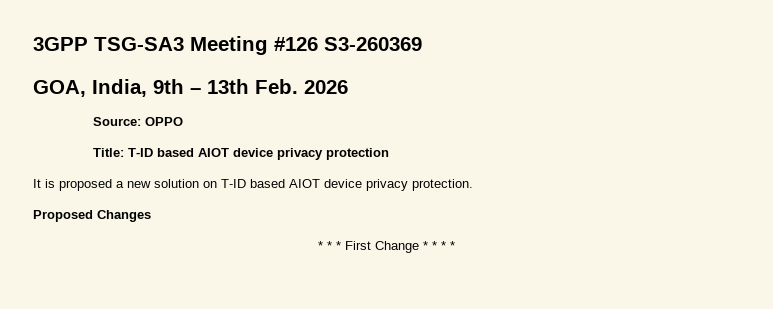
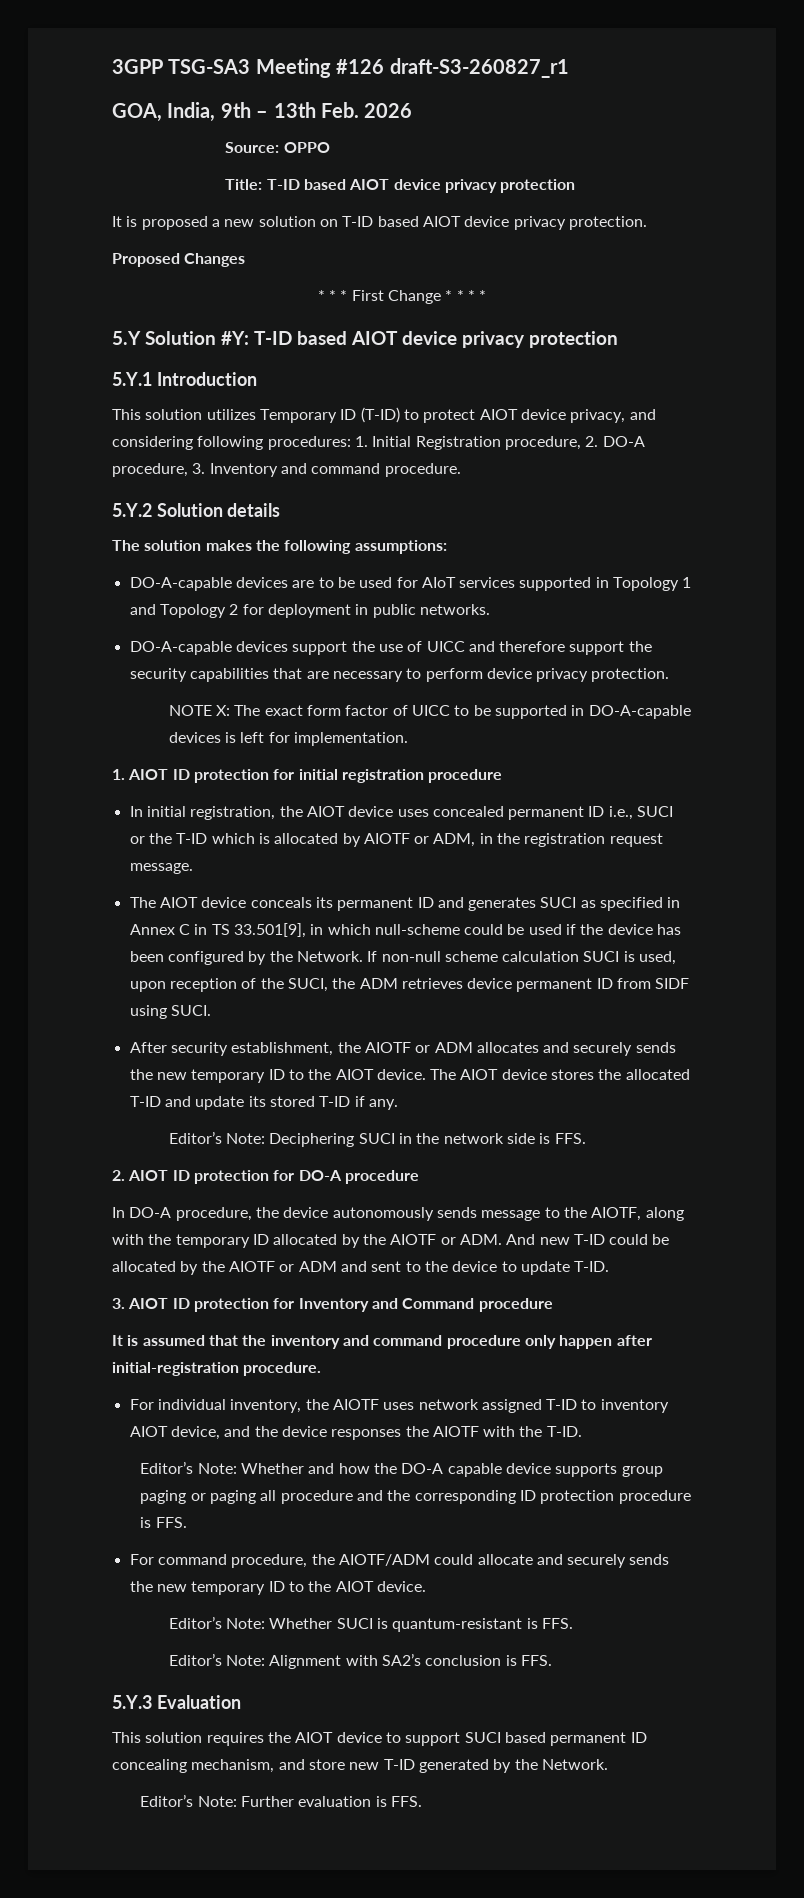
[324,37,422,51] S3-260369 -> [389,58,569,78] draft-S3-260827_r1
(455, 245) none -> [112,331,618,348] [112,372,257,386] [112,407,656,423] [112,436,645,450] [112,463,461,477] [112,503,281,517] [112,540,447,554] [129,577,692,591] [129,604,490,618] [129,641,652,655] [129,668,670,682] [168,705,691,719] [168,732,408,746] [112,769,503,783] [129,806,674,820] [129,833,663,847] [129,863,193,874] [129,897,681,911] [129,923,682,938] [129,951,677,965] [129,978,690,992] [129,1005,211,1019] [129,1042,676,1056] [129,1069,690,1083] [129,1096,398,1110] [168,1131,586,1147] [112,1170,419,1184] [112,1207,684,1221] [112,1234,670,1248] [112,1261,610,1275] [112,1298,553,1312] [112,1335,652,1349] [112,1362,322,1376] [129,1399,669,1413] [129,1426,582,1440] [140,1461,663,1477] [140,1490,691,1504] [140,1517,187,1528] [129,1554,670,1568] [129,1581,426,1595] [168,1616,573,1632] [168,1653,552,1669] [112,1695,241,1709] [112,1732,647,1746] [112,1759,608,1773] [140,1794,422,1807] // 5.Y Solution #Y: T-ID based AIOT device privacy protection // 5.Y.1 Introduction // This solution utilizes Temporary ID (T-ID) to protect AIOT device privacy, and considering following procedures: 1. Initial Registration procedure, 2. DO-A procedure, 3. Inventory and command procedure. // 5.Y.2 Solution details // The solution makes the following assumptions: // DO-A-capable devices are to be used for AIoT services supported in Topology 1 and Topology 2 for deployment in public networks. // DO-A-capable devices support the use of UICC and therefore support the security capabilities that are necessary to perform device privacy protection. // NOTE X: The exact form factor of UICC to be supported in DO-A-capable devices is left for implementation. // 1. AIOT ID protection for initial registration procedure // In initial registration, the AIOT device uses concealed permanent ID i.e., SUCI or the T-ID which is allocated by AIOTF or ADM, in the registration request message. // The AIOT device conceals its permanent ID and generates SUCI as specified in Annex C in TS 33.501[9], in which null-scheme could be used if the device has been configured by the Network. If non-null scheme calculation SUCI is used, upon reception of the SUCI, the ADM retrieves device permanent ID from SIDF using SUCI. // After security establishment, the AIOTF or ADM allocates and securely sends the new temporary ID to the AIOT device. The AIOT device stores the allocated T-ID and update its stored T-ID if any. // Editor’s Note: Deciphering SUCI in the network side is FFS. // 2. AIOT ID protection for DO-A procedure // In DO-A procedure, the device autonomously sends message to the AIOTF, along with the temporary ID allocated by the AIOTF or ADM. And new T-ID could be allocated by the AIOTF or ADM and sent to the device to update T-ID. // 3. AIOT ID protection for Inventory and Command procedure // It is assumed that the inventory and command procedure only happen after initial-registration procedure. // For individual inventory, the AIOTF uses network assigned T-ID to inventory AIOT device, and the device responses the AIOTF with the T-ID. // Editor’s Note: Whether and how the DO-A capable device supports group paging or paging all procedure and the corresponding ID protection procedure is FFS. // For command procedure, the AIOTF/ADM could allocate and securely sends the new temporary ID to the AIOT device. // Editor’s Note: Whether SUCI is quantum-resistant is FFS. // Editor’s Note: Alignment with SA2’s conclusion is FFS. // 5.Y.3 Evaluation // This solution requires the AIOT device to support SUCI based permanent ID concealing mechanism, and store new T-ID generated by the Network. // Editor’s Note: Further evaluation is FFS.

